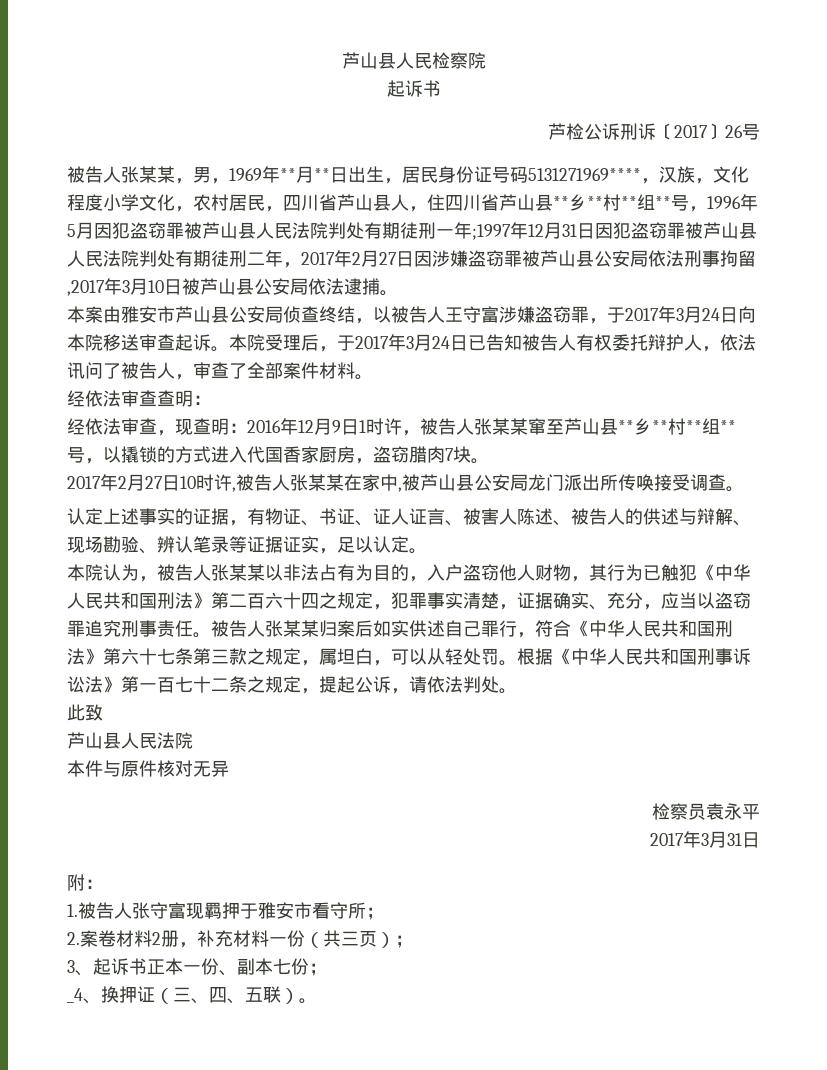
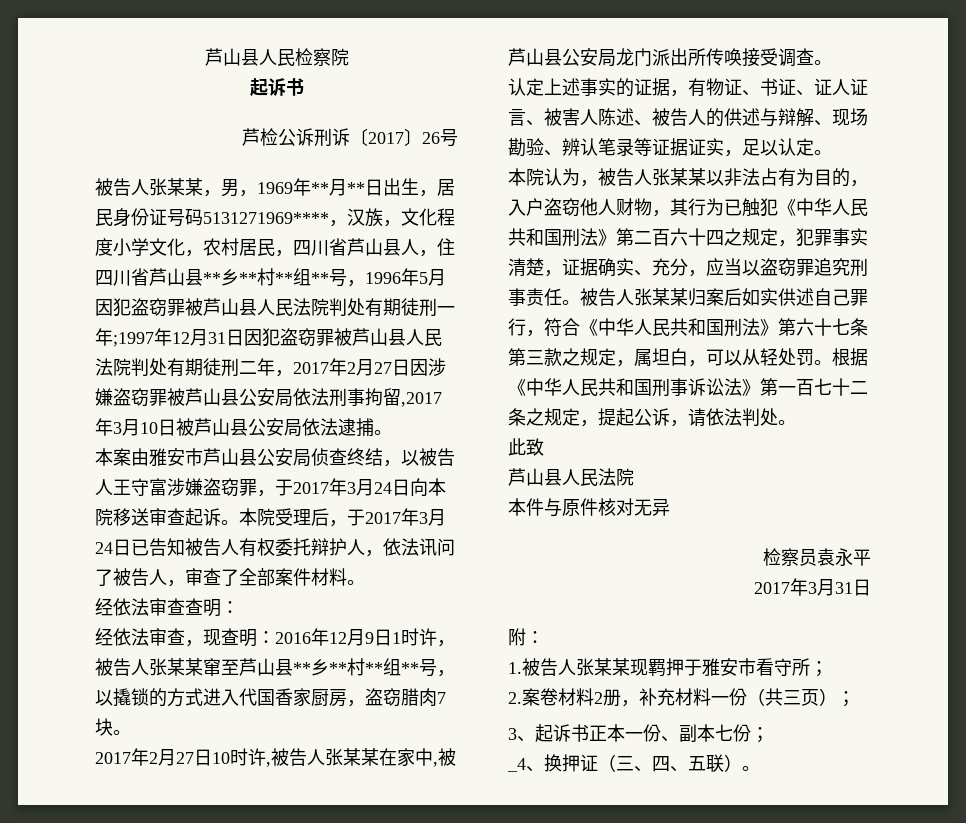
[150,902,186,919] 守富 -> [594,658,630,676] 某某

